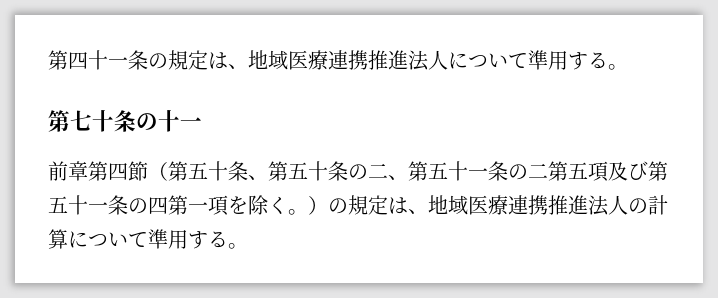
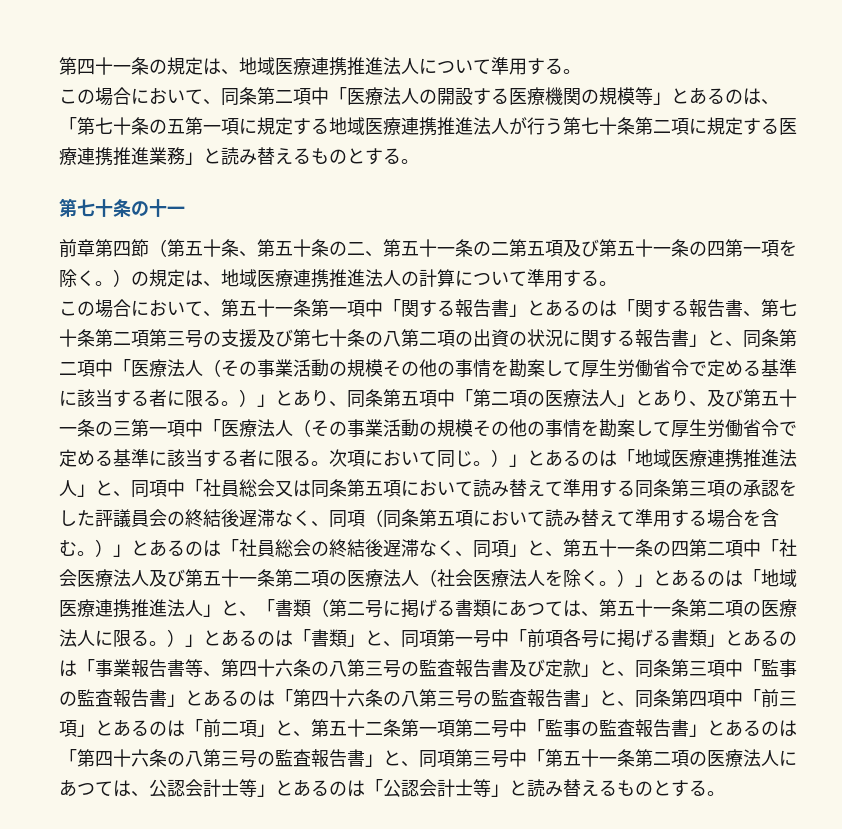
(628, 67) none -> [59,87,779,106] [59,117,797,136] [59,147,419,166] // この場合において、同条第二項中「医療法人の開設する医療機関の規模等」とあるのは、「第七十条の五第一項に規定する地域医療連携推進法人が行う第七十条第二項に規定する医療連携推進業務」と読み替えるものとする。
(248, 246) none -> [59,299,797,318] [59,329,797,348] [59,359,797,378] [59,389,797,408] [59,419,797,438] [59,449,797,468] [59,479,797,498] [59,509,779,528] [59,539,797,558] [59,569,797,587] [59,599,797,618] [59,629,797,648] [59,659,797,678] [59,689,797,708] [59,719,797,738] [59,749,797,768] [59,779,725,797] // この場合において、第五十一条第一項中「関する報告書」とあるのは「関する報告書、第七十条第二項第三号の支援及び第七十条の八第二項の出資の状況に関する報告書」と、同条第二項中「医療法人（その事業活動の規模その他の事情を勘案して厚生労働省令で定める基準に該当する者に限る。）」とあり、同条第五項中「第二項の医療法人」とあり、及び第五十一条の三第一項中「医療法人（その事業活動の規模その他の事情を勘案して厚生労働省令で定める基準に該当する者に限る。次項において同じ。）」とあるのは「地域医療連携推進法人」と、同項中「社員総会又は同条第五項において読み替えて準用する同条第三項の承認をした評議員会の終結後遅滞なく、同項（同条第五項において読み替えて準用する場合を含む。）」とあるのは「社員総会の終結後遅滞なく、同項」と、第五十一条の四第二項中「社会医療法人及び第五十一条第二項の医療法人（社会医療法人を除く。）」とあるのは「地域医療連携推進法人」と、「書類（第二号に掲げる書類にあつては、第五十一条第二項の医療法人に限る。）」とあるのは「書類」と、同項第一号中「前項各号に掲げる書類」とあるのは「事業報告書等、第四十六条の八第三号の監査報告書及び定款」と、同条第三項中「監事の監査報告書」とあるのは「第四十六条の八第三号の監査報告書」と、同条第四項中「前三項」とあるのは「前二項」と、第五十二条第一項第二号中「監事の監査報告書」とあるのは「第四十六条の八第三号の監査報告書」と、同項第三号中「第五十一条第二項の医療法人にあつては、公認会計士等」とあるのは「公認会計士等」と読み替えるものとする。

